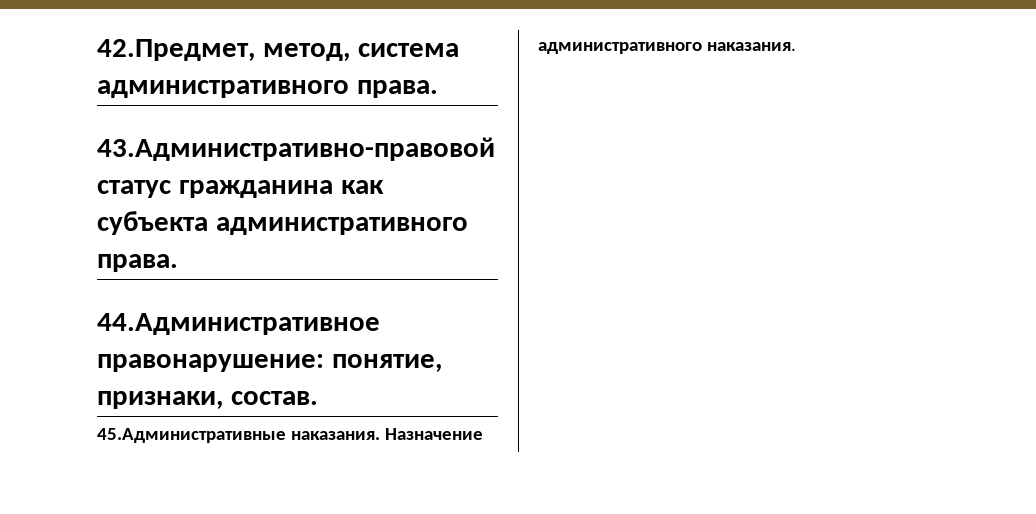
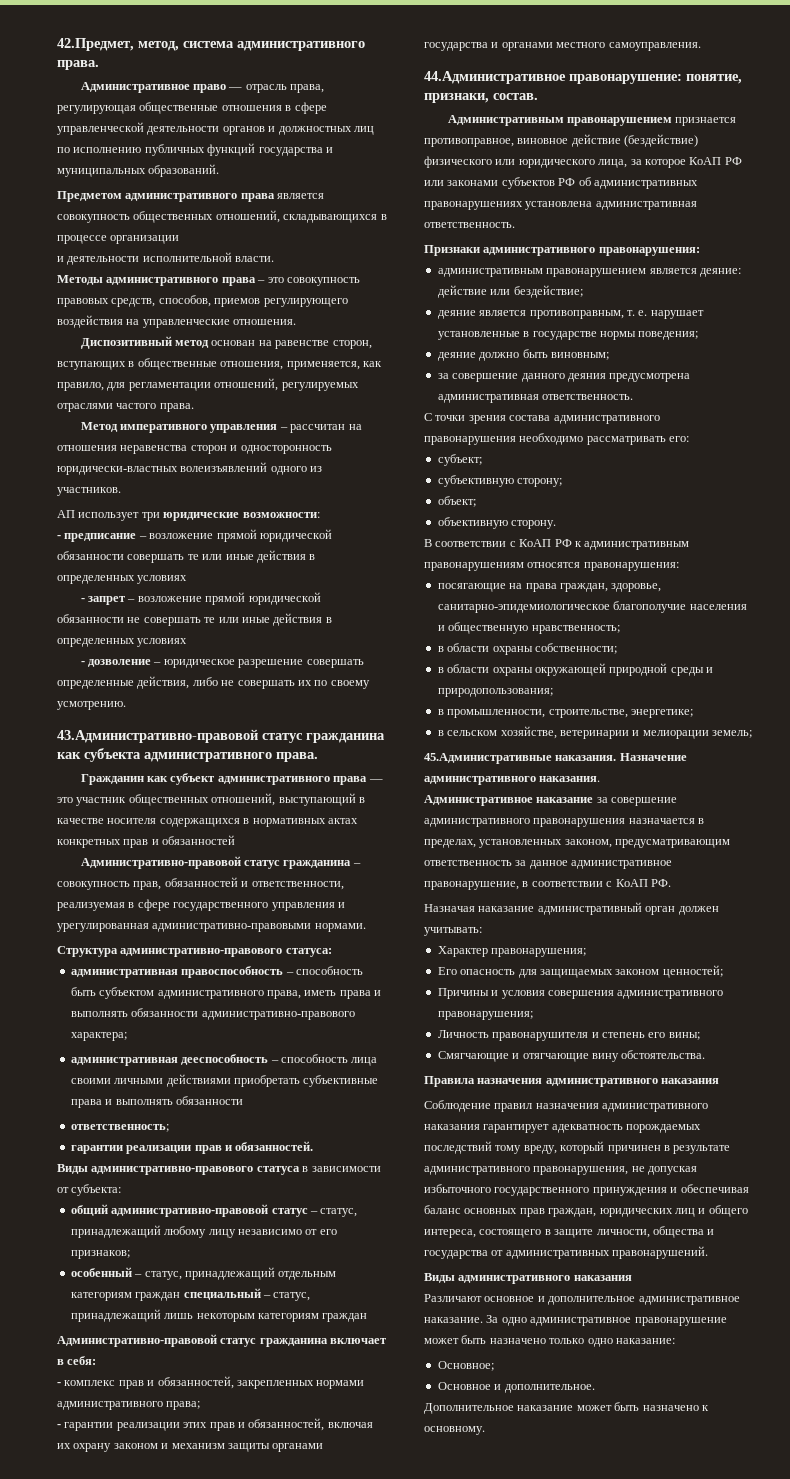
(438, 89) none -> [80,82,325,93] [57,102,327,114] [57,122,374,135] [57,143,333,156] [57,164,220,177] [57,191,325,202] [57,210,387,223] [57,235,180,244] [57,252,275,265] [57,275,360,286] [57,295,348,307] [57,315,297,328] [80,336,372,349] [57,358,382,370] [57,378,359,391] [57,403,194,412] [80,422,362,433] [57,445,332,454] [57,462,323,475] [57,487,121,496] [57,510,320,521] [57,529,332,542] [57,550,316,563] [57,575,188,584] [80,592,321,605] [57,613,332,626] [57,638,188,647] [80,659,364,668] [57,676,370,689] [57,701,126,710] // Административное право — отрасль права, регулирующая общественные отношения в сфере управленческой деятельности органов и должностных лиц по исполнению публичных функций государства и муниципальных образований. // Предметом административного права является совокупность общественных отношений, складывающихся в процессе организации // и деятельности исполнительной власти. // Методы административного права – это совокупность правовых средств, способов, приемов регулирующего воздействия на управленческие отношения. // Диспозитивный метод основан на равенстве сторон, вступающих в общественные отношения, применяется, как правило, для регламентации отношений, регулируемых отраслями частого права. // Метод императивного управления – рассчитан на отношения неравенства сторон и односторонность юридически-властных волеизъявлений одного из участников. // АП использует три юридические возможности: // - предписание – возложение прямой юридической обязанности совершать те или иные действия в определенных условиях // - запрет – возложение прямой юридической обязанности не совершать те или иные действия в определенных условиях // - дозволение – юридическое разрешение совершать определенные действия, либо не совершать их по своему усмотрению.
(178, 263) none -> [80,773,383,785] [57,793,365,806] [57,818,358,827] [57,835,236,848] [80,856,361,869] [57,877,344,890] [57,899,345,911] [57,923,366,932] [57,946,332,957] [70,966,363,978] [70,987,381,999] [70,1008,355,1020] [70,1032,127,1041] [70,1054,378,1066] [70,1074,379,1087] [70,1096,243,1108] [70,1124,169,1132] [70,1141,314,1154] [57,1164,381,1175] [57,1184,122,1196] [70,1204,358,1217] [70,1225,337,1238] [70,1250,130,1259] [70,1267,337,1280] [70,1288,311,1301] [70,1309,368,1322] [57,1334,387,1347] [57,1356,97,1365] [57,1376,365,1389] [57,1401,201,1410] [57,1418,373,1431] [57,1443,324,1452] [424,42,701,51] // Гражданин как субъект административного права — это участник общественных отношений, выступающий в качестве носителя содержащихся в нормативных актах конкретных прав и обязанностей // Административно-правовой статус гражданина – совокупность прав, обязанностей и ответственности, реализуемая в сфере государственного управления и урегулированная административно-правовыми нормами. // Структура административно-правового статуса: // административная правоспособность – способность быть субъектом административного права, иметь права и выполнять обязанности административно-правового характера; // административная дееспособность – способность лица своими личными действиями приобретать субъективные права и выполнять обязанности // ответственность; // гарантии реализации прав и обязанностей. // Виды административно-правового статуса в зависимости от субъекта: // общий административно-правовой статус – статус, принадлежащий любому лицу независимо от его признаков; // особенный – статус, принадлежащий отдельным категориям граждан специальный – статус, принадлежащий лишь некоторым категориям граждан // Административно-правовой статус гражданина включает в себя: // - комплекс прав и обязанностей, закрепленных нормами административного права; // - гарантии реализации этих прав и обязанностей, включая их охрану законом и механизм защиты органами государства и органами местного самоуправления.
(318, 398) none -> [447,115,737,126] [424,134,699,147] [424,156,742,168] [424,177,698,189] [424,201,697,210] [424,222,515,228] [424,245,700,256] [437,268,741,277] [437,285,583,298] [437,310,704,319] [437,331,699,340] [437,349,609,361] [437,373,691,382] [437,394,634,403] [424,413,660,424] [424,433,690,445] [437,454,482,466] [437,475,563,487] [437,496,476,507] [437,517,557,529] [424,539,690,550] [424,562,679,571] [437,583,662,592] [437,601,747,613] [437,622,620,634] [437,643,617,655] [437,663,713,676] [437,688,553,697] [437,709,693,718] [437,726,752,739] // Административным правонарушением признается противоправное, виновное действие (бездействие) физического или юридического лица, за которое КоАП РФ или законами субъектов РФ об административных правонарушениях установлена административная ответственность. // Признаки административного правонарушения: // административным правонарушением является деяние: действие или бездействие; // деяние является противоправным, т. е. нарушает установленные в государстве нормы поведения; // деяние должно быть виновным; // за совершение данного деяния предусмотрена административная ответственность. // С точки зрения состава административного правонарушения необходимо рассматривать его: // субъект; // субъективную сторону; // объект; // объективную сторону. // В соответствии с КоАП РФ к административным правонарушениям относятся правонарушения: // посягающие на права граждан, здоровье, санитарно-эпидемиологическое благополучие населения и общественную нравственность; // в области охраны собственности; // в области охраны окружающей природной среды и природопользования; // в промышленности, строительстве, энергетике; // в сельском хозяйстве, ветеринарии и мелиорации земель;
(796, 46) none -> [424,795,678,806] [424,818,705,827] [424,839,731,848] [424,860,673,869] [424,879,671,890] [424,902,719,915] [424,927,482,936] [437,946,587,957] [437,965,723,978] [437,988,724,999] [437,1011,533,1020] [437,1030,700,1041] [437,1050,706,1062] [424,1076,720,1087] [424,1100,709,1112] [424,1124,702,1133] [424,1141,731,1154] [424,1166,698,1175] [424,1184,749,1196] [424,1205,748,1217] [424,1226,715,1238] [424,1246,709,1259] [424,1273,632,1284] [424,1294,740,1305] [424,1315,727,1326] [424,1335,675,1347] [437,1361,494,1371] [437,1382,595,1393] [424,1402,709,1414] [424,1426,485,1435] // Административное наказание за совершение административного правонарушения назначается в пределах, установленных законом, предусматривающим ответственность за данное административное правонарушение, в соответствии с КоАП РФ. // Назначая наказание административный орган должен учитывать: // Характер правонарушения; // Его опасность для защищаемых законом ценностей; // Причины и условия совершения административного правонарушения; // Личность правонарушителя и степень его вины; // Смягчающие и отягчающие вину обстоятельства. // Правила назначения административного наказания // Соблюдение правил назначения административного наказания гарантирует адекватность порождаемых последствий тому вреду, который причинен в результате административного правонарушения, не допуская избыточного государственного принуждения и обеспечивая баланс основных прав граждан, юридических лиц и общего интереса, состоящего в защите личности, общества и государства от административных правонарушений. // Виды административного наказания // Различают основное и дополнительное административное наказание. За одно административное правонарушение может быть назначено только одно наказание: // Основное; // Основное и дополнительное. // Дополнительное наказание может быть назначено к основному.

